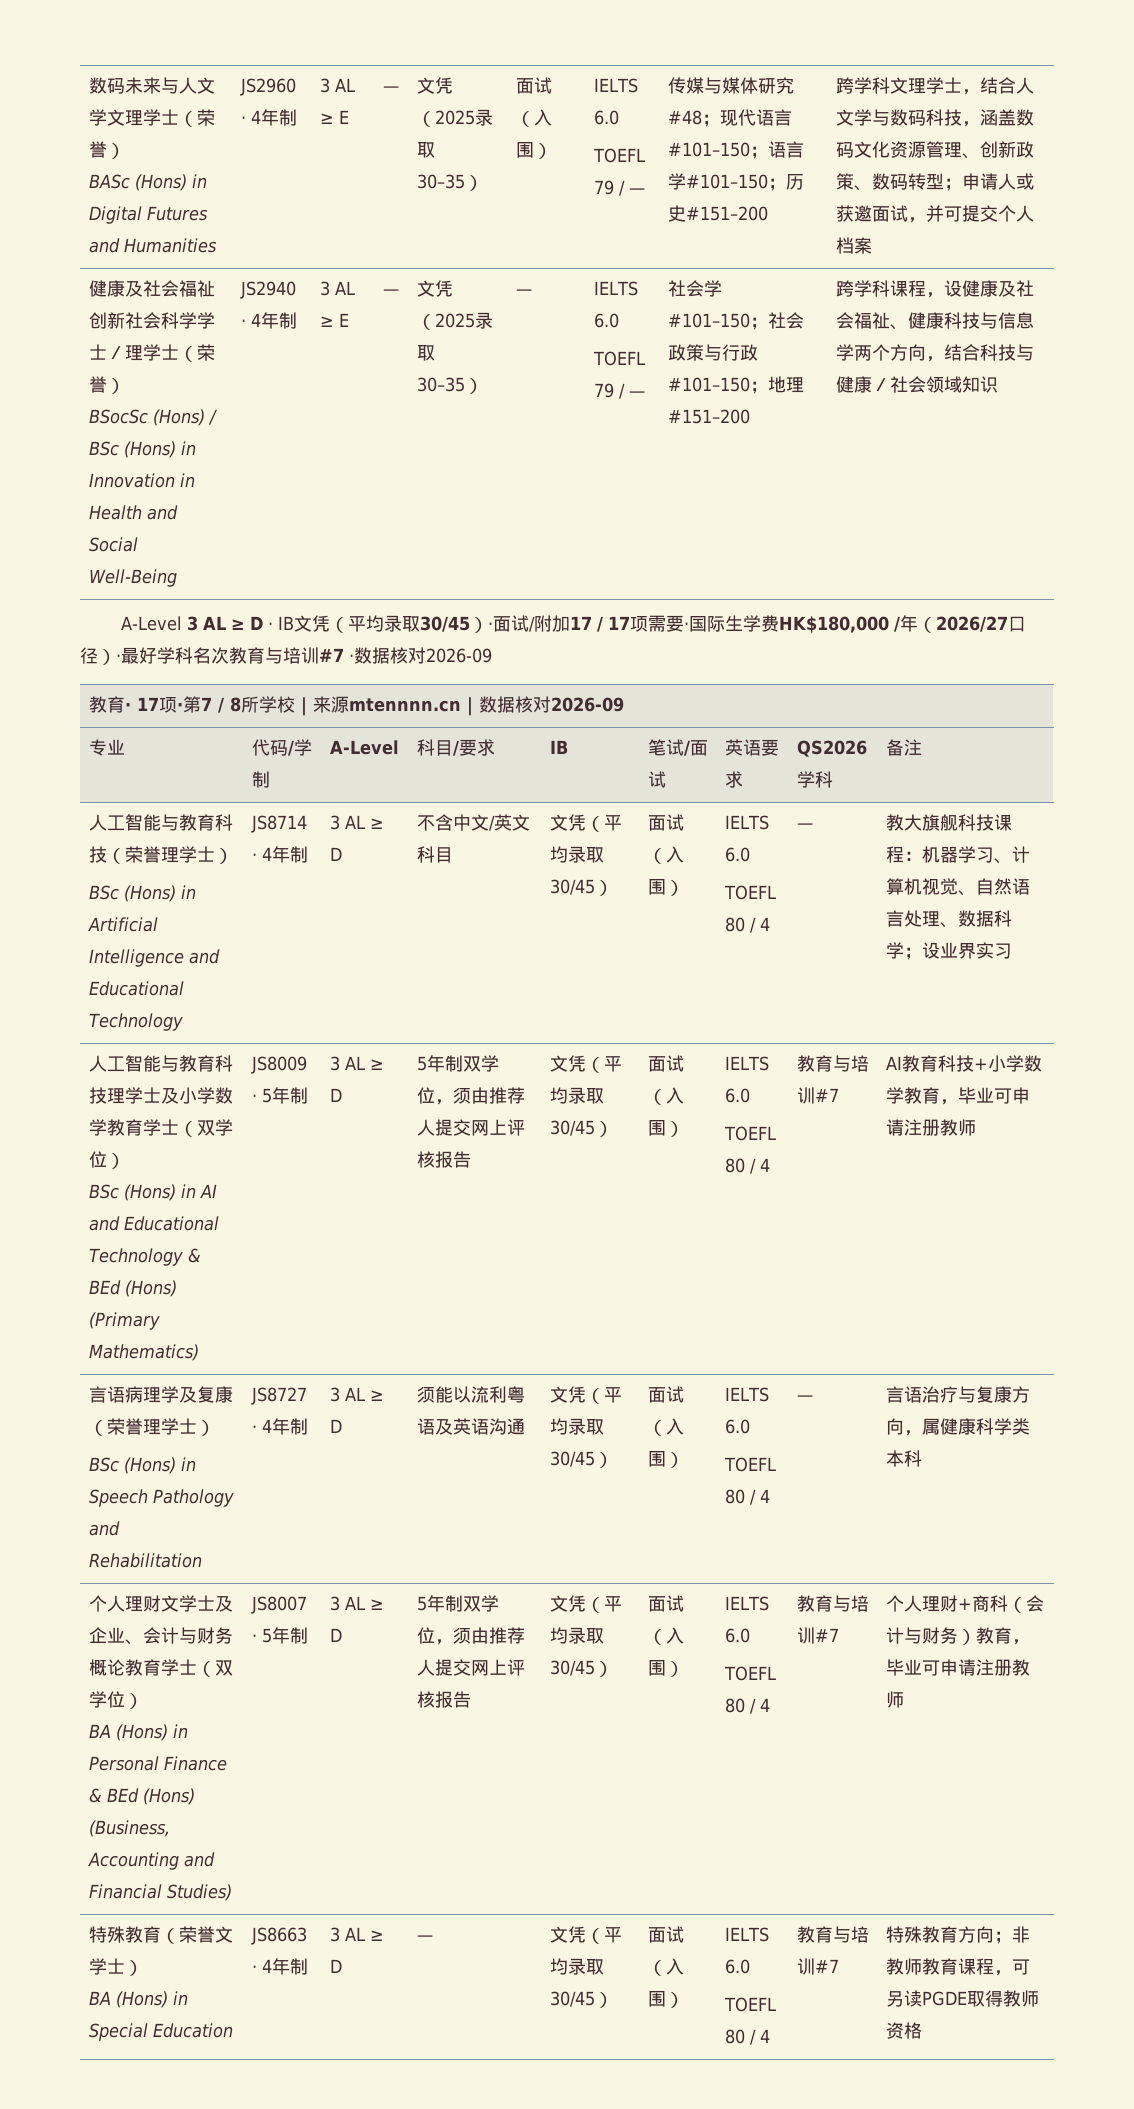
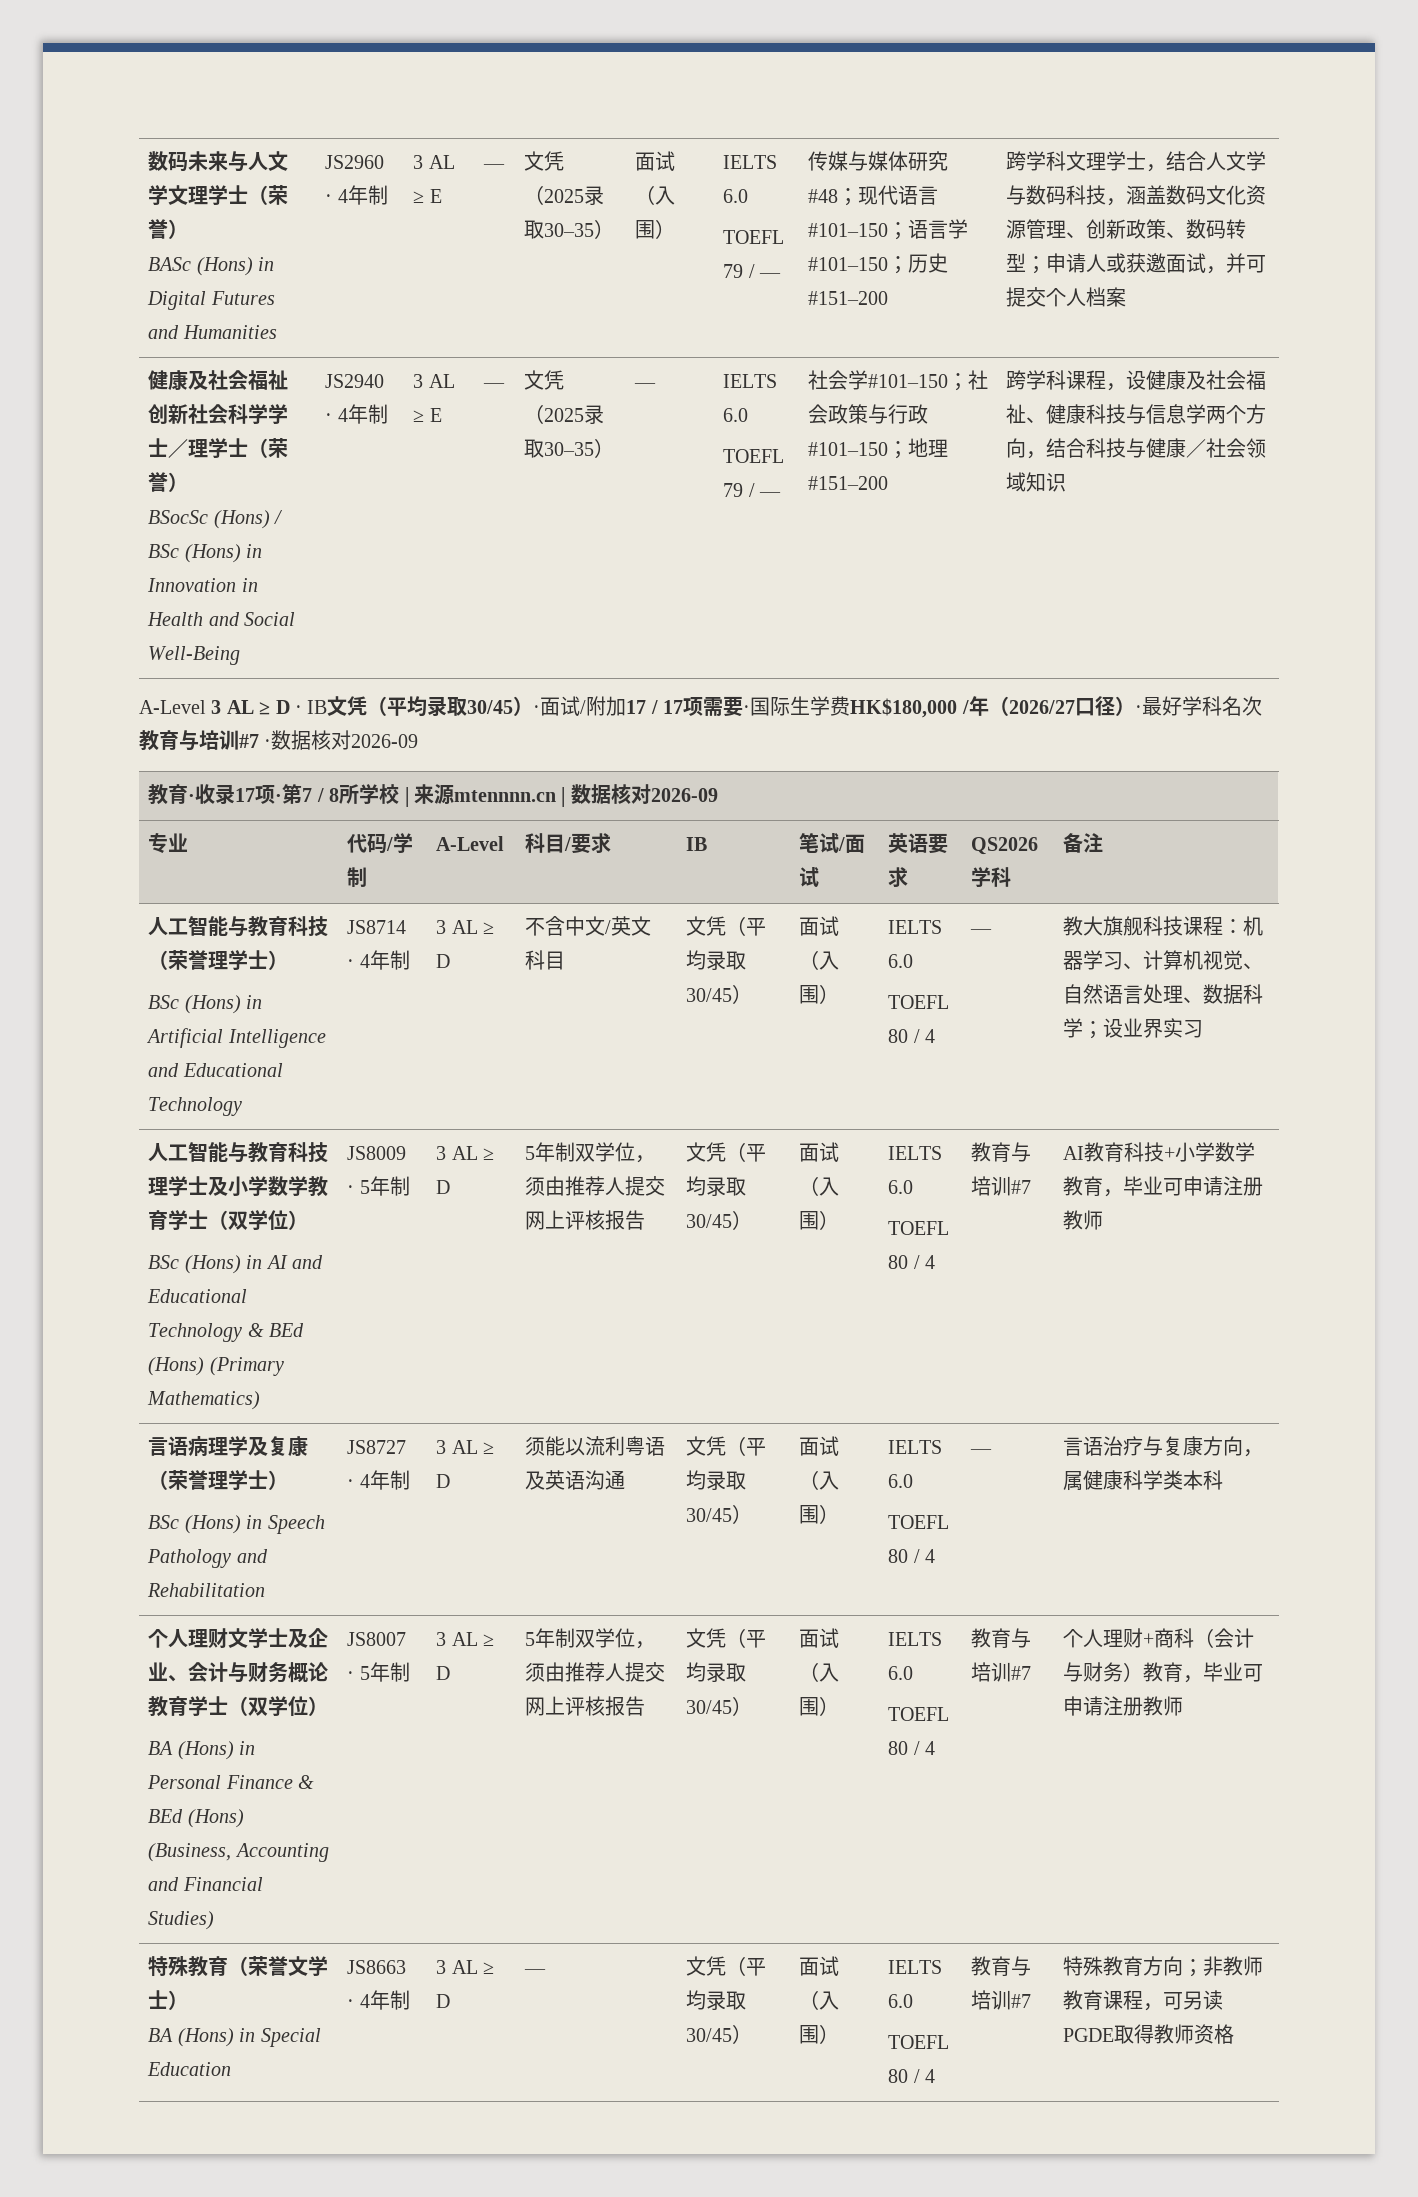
(131, 707) none -> [195,784,236,805] 收录

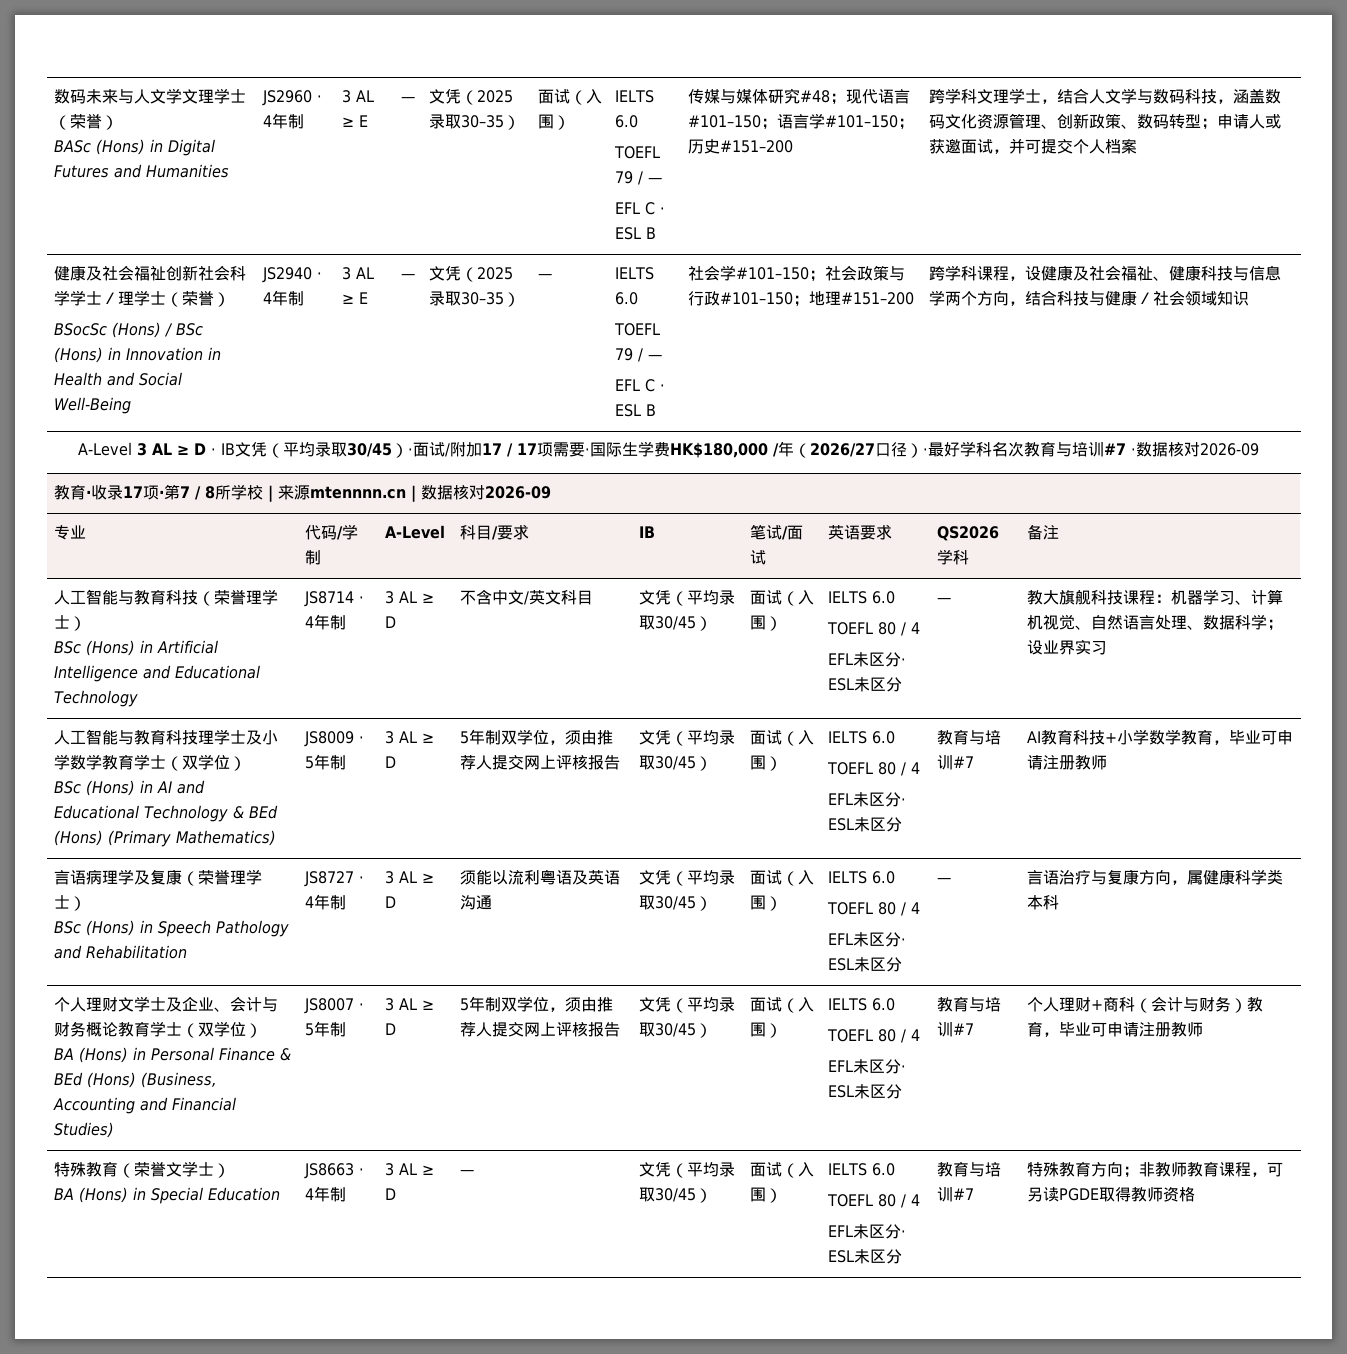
(782, 275) none -> [614,202,665,215] [614,227,656,240] // EFL C · ESL B
(782, 494) none -> [614,379,665,392] [614,404,656,417] // EFL C · ESL B
(936, 1036) none -> [827,652,906,667] [827,677,902,692] // EFL未区分· ESL未区分
(936, 1262) none -> [827,792,906,807] [827,817,902,832] // EFL未区分· ESL未区分
(936, 1556) none -> [827,932,906,947] [827,957,902,972] // EFL未区分· ESL未区分
(936, 1748) none -> [827,1059,906,1074] [827,1084,902,1099] // EFL未区分· ESL未区分
(936, 2076) none -> [827,1224,906,1239] [827,1249,902,1264] // EFL未区分· ESL未区分

